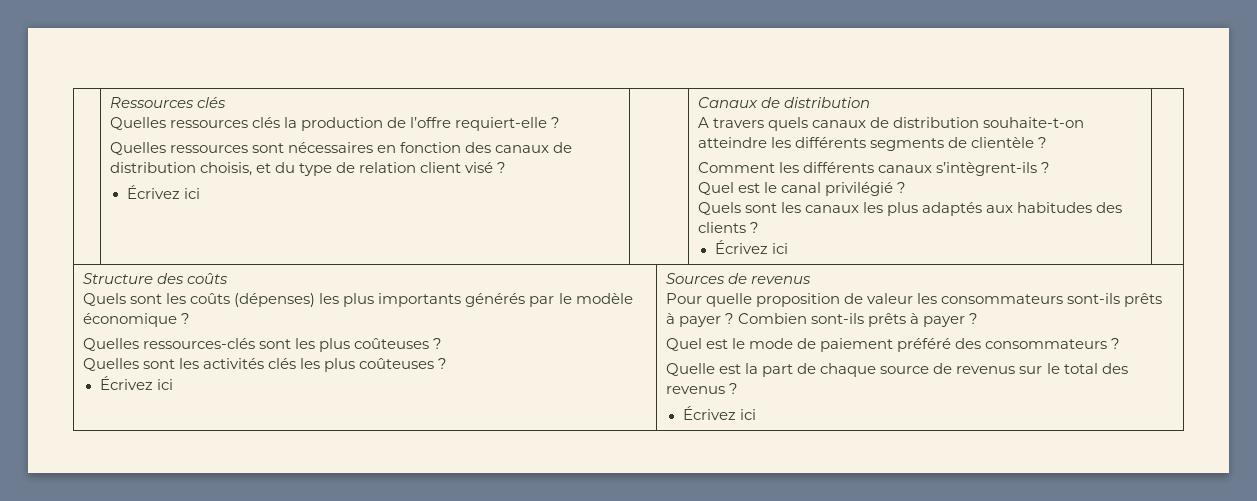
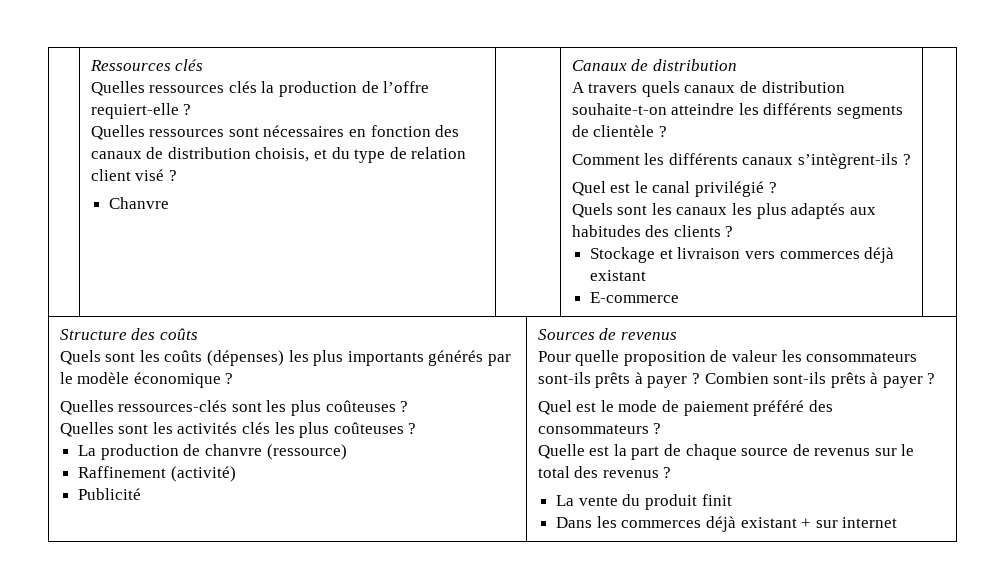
[126,185,200,199] Écrivez ici -> [109,197,170,209] Chanvre
[714,240,788,254] Écrivez ici -> [590,247,895,263] [590,270,647,281] [590,292,680,303] Stockage et livraison vers commerces déjà existant // E-commerce
[99,376,173,390] Écrivez ici -> [78,444,347,460] [78,466,236,482] [78,488,142,500] La production de chanvre (ressource) // Raffinement (activité) // Publicité
[682,406,756,420] Écrivez ici -> [556,494,732,510] [556,516,898,532] La vente du produit finit // Dans les commerces déjà existant + sur internet

